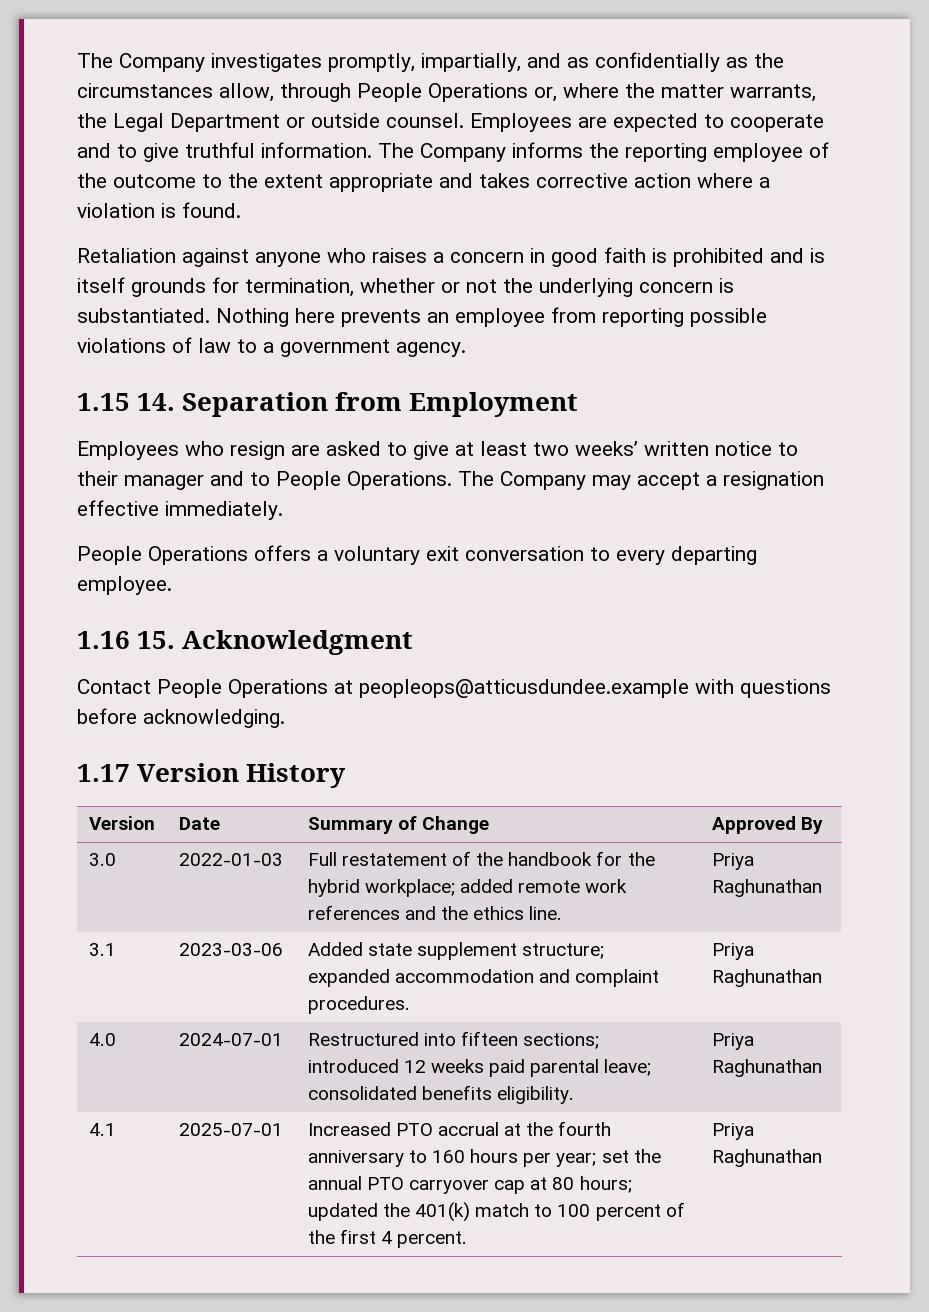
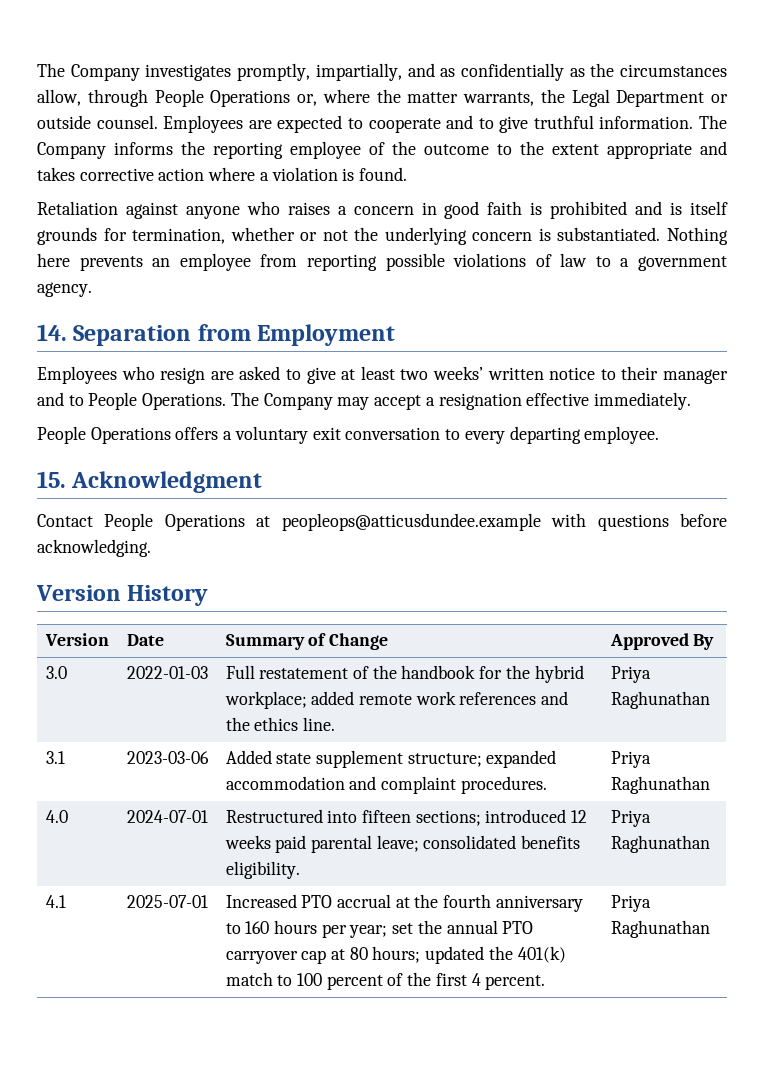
[77,393,130,411] 1.15 -> (92, 289) none
[77,631,130,649] 1.16 -> (660, 435) none
[77,764,130,782] 1.17 -> (151, 548) none

